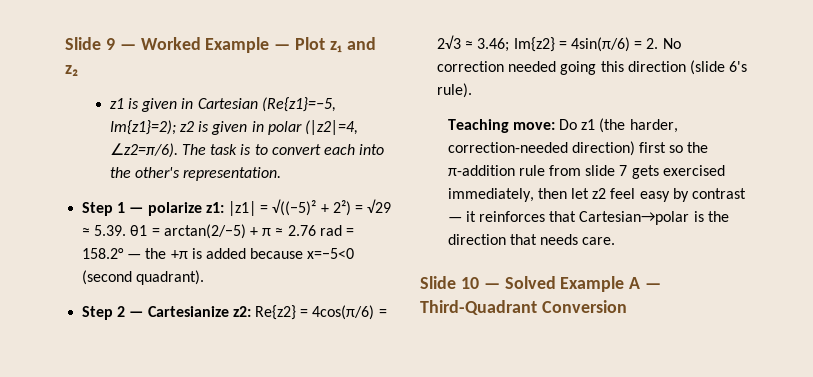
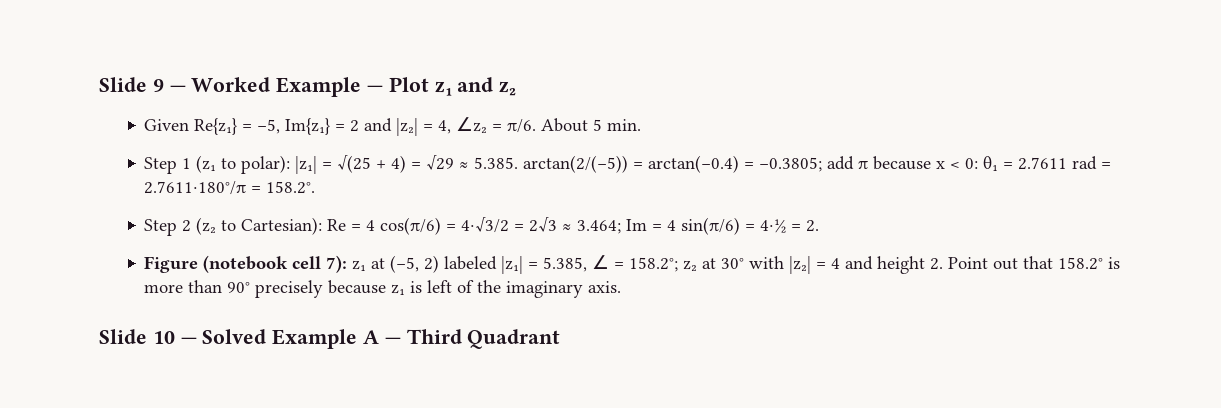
[109,97,336,112] [109,120,358,135] [109,143,385,158] [109,167,282,181] [82,199,392,216] [82,224,354,239] [82,248,355,259] [82,270,205,285] [82,305,387,320] [437,35,681,52] [437,60,748,75] [437,83,473,98] [447,118,678,133] [447,141,709,156] [447,165,725,179] [447,188,747,202] [447,211,729,225] [447,234,616,245] z1 is given in Cartesian (Re{z1}=−5, Im{z1}=2); z2 is given in polar (|z2|=4, ∠z2=π/6). The task is to convert each into the other's representation. // Step 1 — polarize z1: |z1| = √((−5)² + 2²) = √29 ≈ 5.39. θ1 = arctan(2/−5) + π ≈ 2.76 rad = 158.2° — the +π is added because x=−5<0 (second quadrant). // Step 2 — Cartesianize z2: Re{z2} = 4cos(π/6) = 2√3 ≈ 3.46; Im{z2} = 4sin(π/6) = 2. No correction needed going this direction (slide 6's rule). // Teaching move: Do z1 (the harder, correction-needed direction) first so the π-addition rule from slide 7 gets exercised immediately, then let z2 feel easy by contrast — it reinforces that Cartesian→polar is the direction that needs care. -> [144,117,642,136] [144,155,1112,174] [144,181,316,195] [144,217,820,236] [144,255,1121,274] [144,280,622,298] Given Re{z₁} = −5, Im{z₁} = 2 and |z₂| = 4, ∠z₂ = π/6. About 5 min. // Step 1 (z₁ to polar): |z₁| = √(25 + 4) = √29 ≈ 5.385. arctan(2/(−5)) = arctan(−0.4) = −0.3805; add π because x < 0: θ₁ = 2.7611 rad = 2.7611·180°/π = 158.2°. // Step 2 (z₂ to Cartesian): Re = 4 cos(π/6) = 4·√3/2 = 2√3 ≈ 3.464; Im = 4 sin(π/6) = 4·½ = 2. // Figure (notebook cell 7): z₁ at (−5, 2) labeled |z₁| = 5.385, ∠ = 158.2°; z₂ at 30° with |z₂| = 4 and height 2. Point out that 158.2° is more than 90° precisely because z₁ is left of the imaginary axis.
[420,300,627,315] Third-Quadrant Conversion -> [406,329,561,349] Third Quadrant

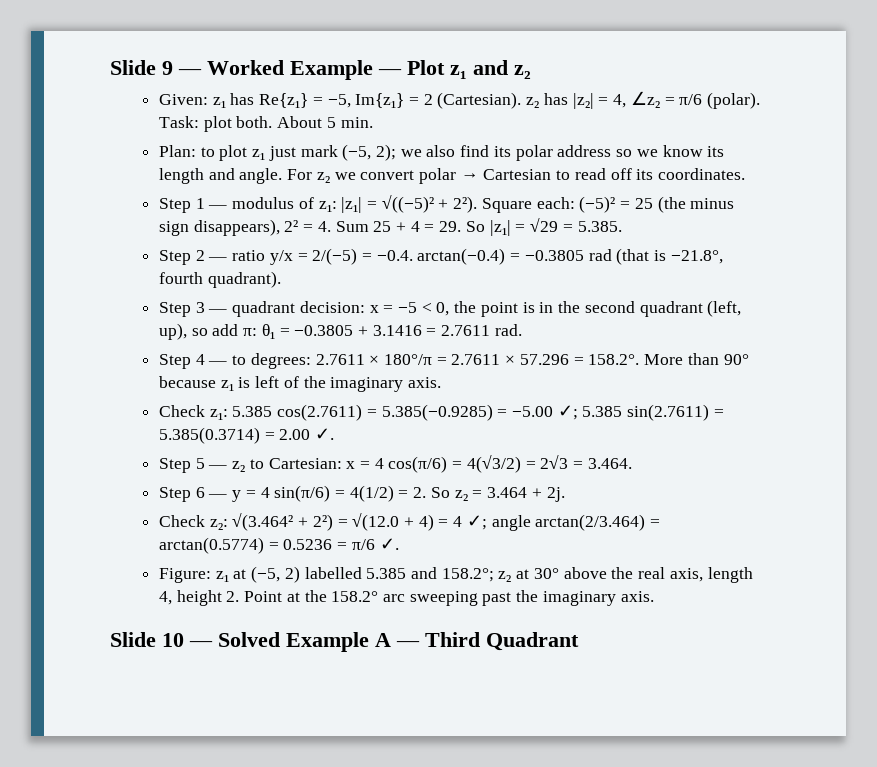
[144,119,190,131] Given -> [158,93,255,108] Given: z₁ has
[364,118,393,132] and -> [437,92,568,109] (Cartesian). z₂ has
[507,118,642,133] [144,155,407,174] π/6. About 5 min. // Step 1 (z₁ to polar): |z₁| = √(25 + 4) -> [679,92,760,109] [158,116,373,132] [158,144,725,161] [158,168,746,184] [158,195,735,213] [158,219,511,236] π/6 (polar). Task: plot both. About 5 min. // Plan: to plot z₁ just mark (−5, 2); we also find its polar address so we know its length and angle. For z₂ we convert polar → Cartesian to read off its coordinates. // Step 1 — modulus of z₁: |z₁| = √((−5)² + 2²). Square each: (−5)² = 25 (the minus sign disappears), 2² = 4. Sum 25 + 4 = 29. So |z₁|
[459,161,470,169] ≈ -> [562,224,573,232] =
[523,155,1112,173] [144,181,316,195] [144,217,820,236] [144,255,1121,274] [144,284,184,293] arctan(2/(−5)) = arctan(−0.4) = −0.3805; add π because x < 0: θ₁ = 2.7611 rad = 2.7611·180°/π = 158.2°. // Step 2 (z₂ to Cartesian): Re = 4 cos(π/6) = 4·√3/2 = 2√3 ≈ 3.464; Im = 4 sin(π/6) = 4·½ = 2. // Figure (notebook cell 7): z₁ at (−5, 2) labeled |z₁| = 5.385, ∠ = 158.2°; z₂ at 30° with |z₂| = 4 and height 2. Point out that 158.2° is more -> [158,248,723,265] [158,271,281,288] [158,300,742,317] [158,323,522,340] [158,353,684,369] // Step 2 — ratio y/x = 2/(−5) = −0.4. arctan(−0.4) = −0.3805 rad (that is −21.8°, fourth quadrant). // Step 3 — quadrant decision: x = −5 < 0, the point is in the second quadrant (left, up), so add π: θ₁ = −0.3805 + 3.1416 = 2.7611 rad. // Step 4 — to degrees: 2.7611 × 180°/π = 2.7611 × 57.296 = 158.2°. More
[255,280,324,298] precisely -> (749, 359) none
(622, 287) none -> [158,404,724,421] [158,427,335,444] [158,455,632,473] [158,485,565,502] [158,513,661,531] [158,537,399,554] [158,566,753,583] [158,590,654,606] // Check z₁: 5.385 cos(2.7611) = 5.385(−0.9285) = −5.00 ✓; 5.385 sin(2.7611) = 5.385(0.3714) = 2.00 ✓. // Step 5 — z₂ to Cartesian: x = 4 cos(π/6) = 4(√3/2) = 2√3 = 3.464. // Step 6 — y = 4 sin(π/6) = 4(1/2) = 2. So z₂ = 3.464 + 2j. // Check z₂: √(3.464² + 2²) = √(12.0 + 4) = 4 ✓; angle arctan(2/3.464) = arctan(0.5774) = 0.5236 = π/6 ✓. // Figure: z₁ at (−5, 2) labelled 5.385 and 158.2°; z₂ at 30° above the real axis, length 4, height 2. Point at the 158.2° arc sweeping past the imaginary axis.

